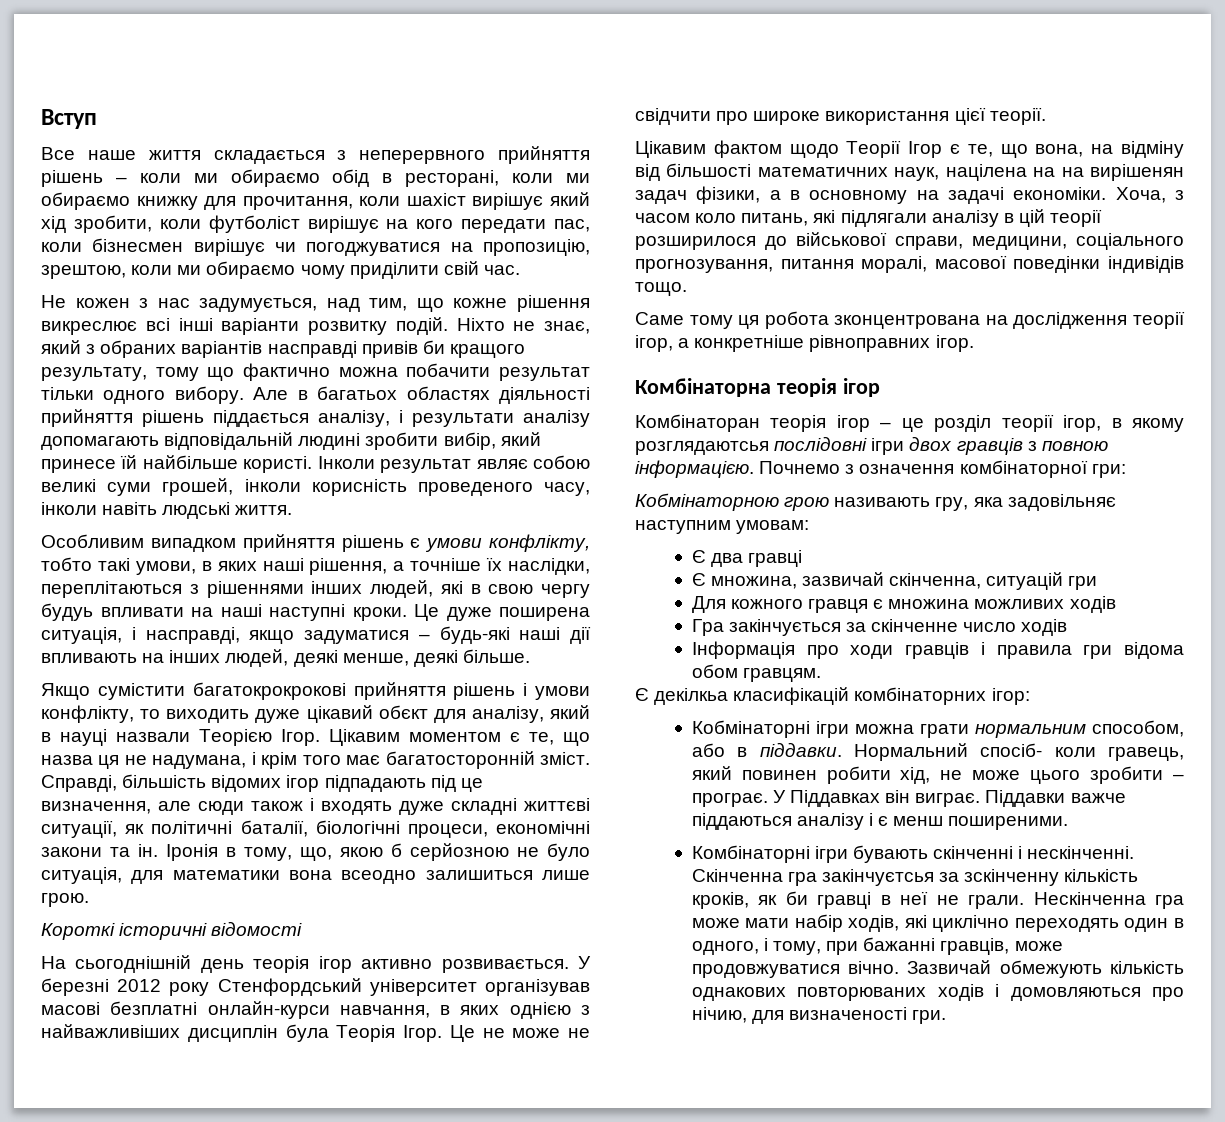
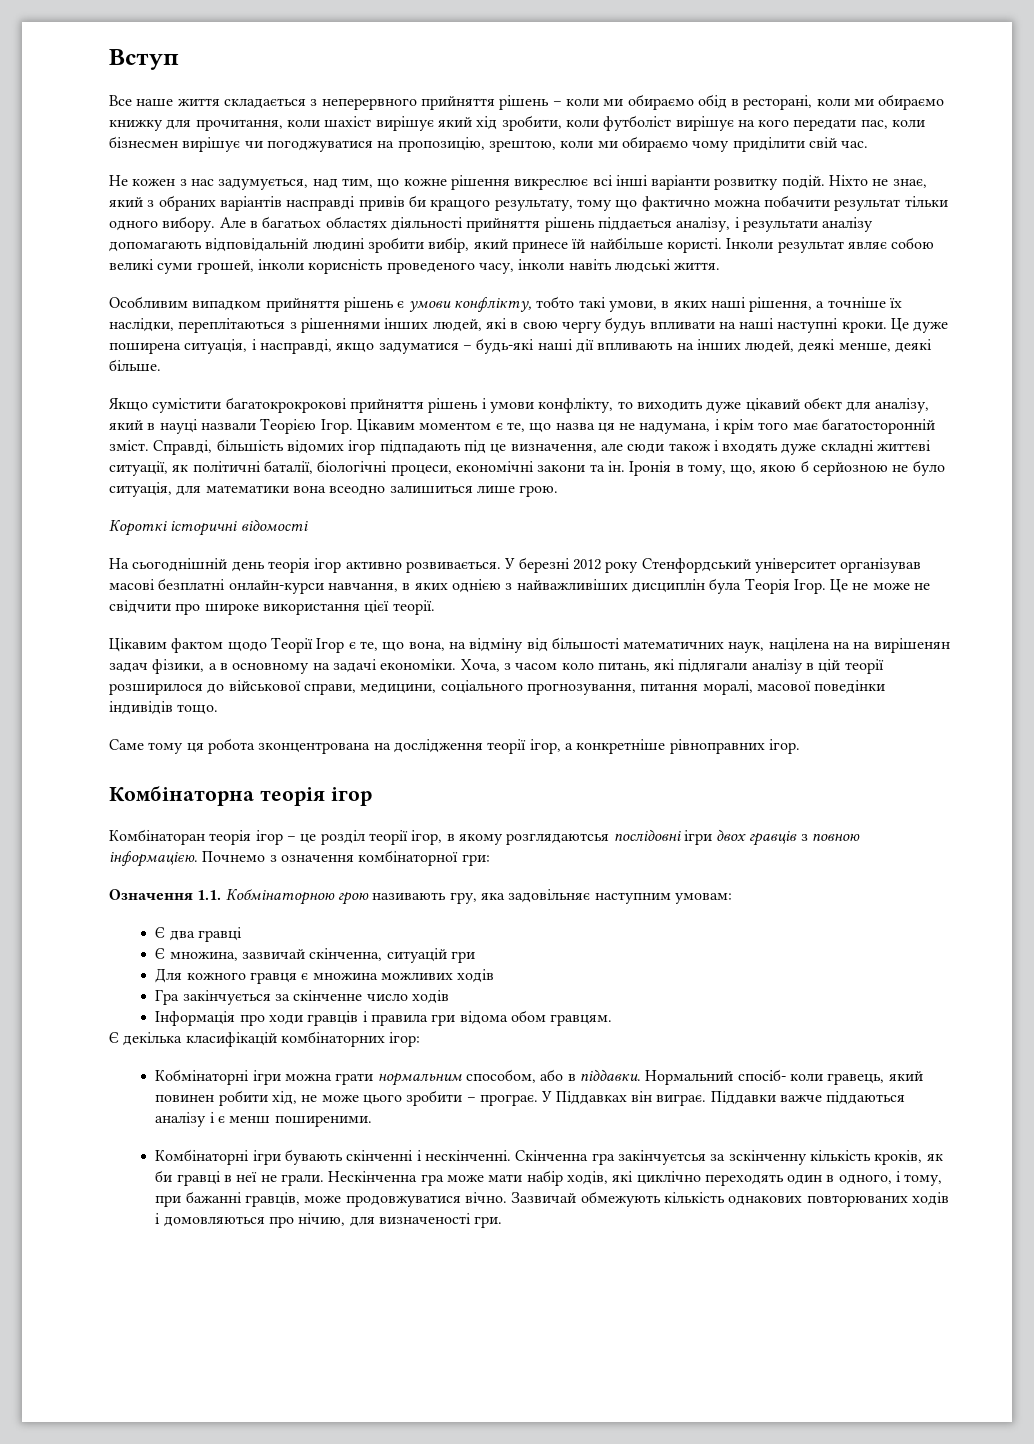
(1126, 471) none -> [109,889,222,900] Означення 1.1.
[654,688,729,705] декілкьа -> [123,1032,183,1046] декілька

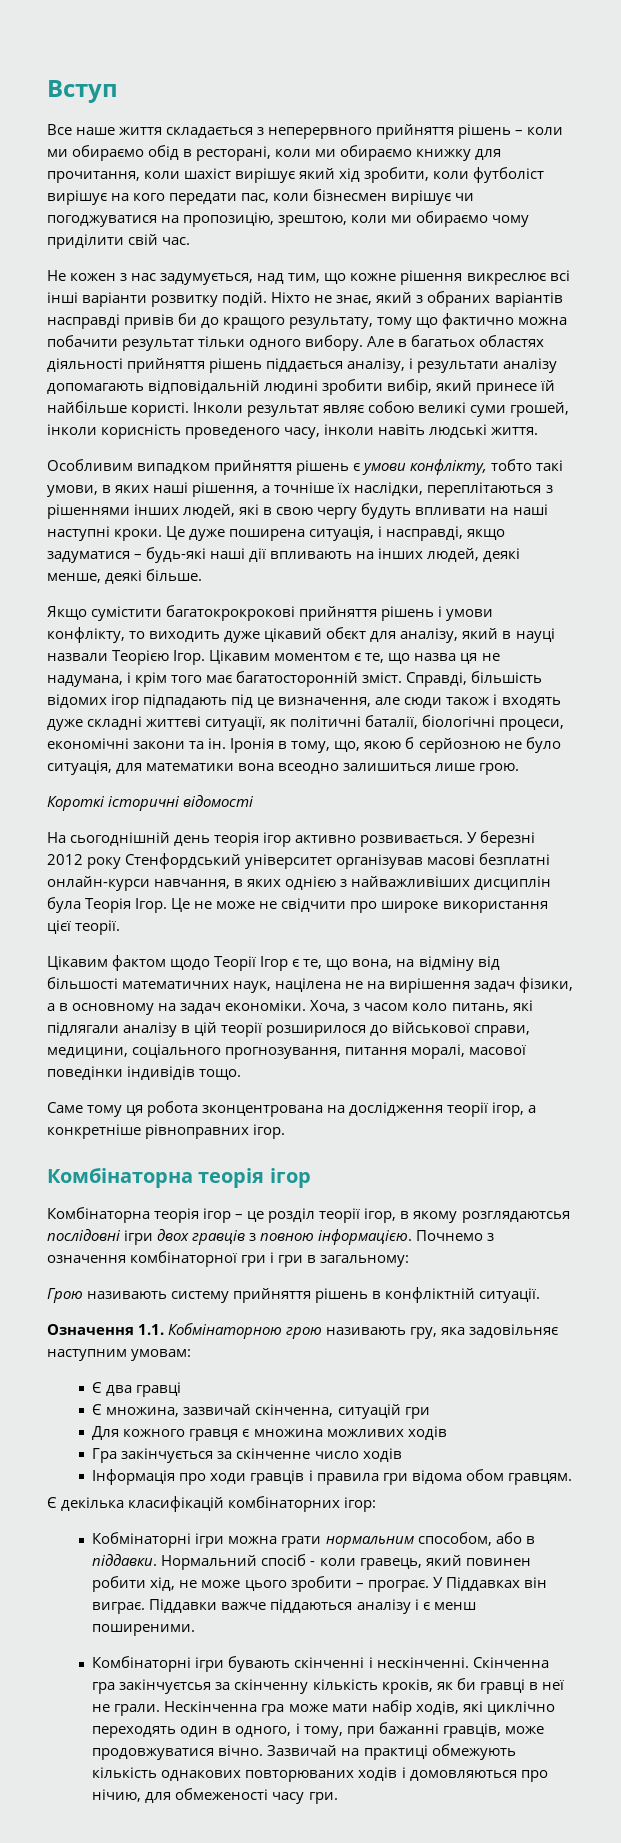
(426, 201) none -> [201,317,220,328] до
[605,317,647,333] будуь -> [361,503,412,519] будуть
[833,638,950,653] на на вирішенян -> [345,978,471,993] не на вирішення
[332,659,377,673] задачі -> [180,1003,222,1014] задач
[109,829,205,845] Комбінаторан -> [47,1207,150,1223] Комбінаторна
[461,854,490,866] гри: -> [241,1252,410,1267] [47,1287,541,1303] гри і гри в загальному: // Грою називають систему прийняття рішень в конфліктній ситуації.
[737,1069,786,1081] спосіб- -> [261,1554,316,1566] спосіб -
[728,1150,807,1165] зскінченну -> [234,1679,309,1694] скінченну
(577, 1197) none -> [341,1745,428,1760] на практиці
[378,1213,471,1224] визначеності -> [175,1788,305,1804] обмеженості часу

